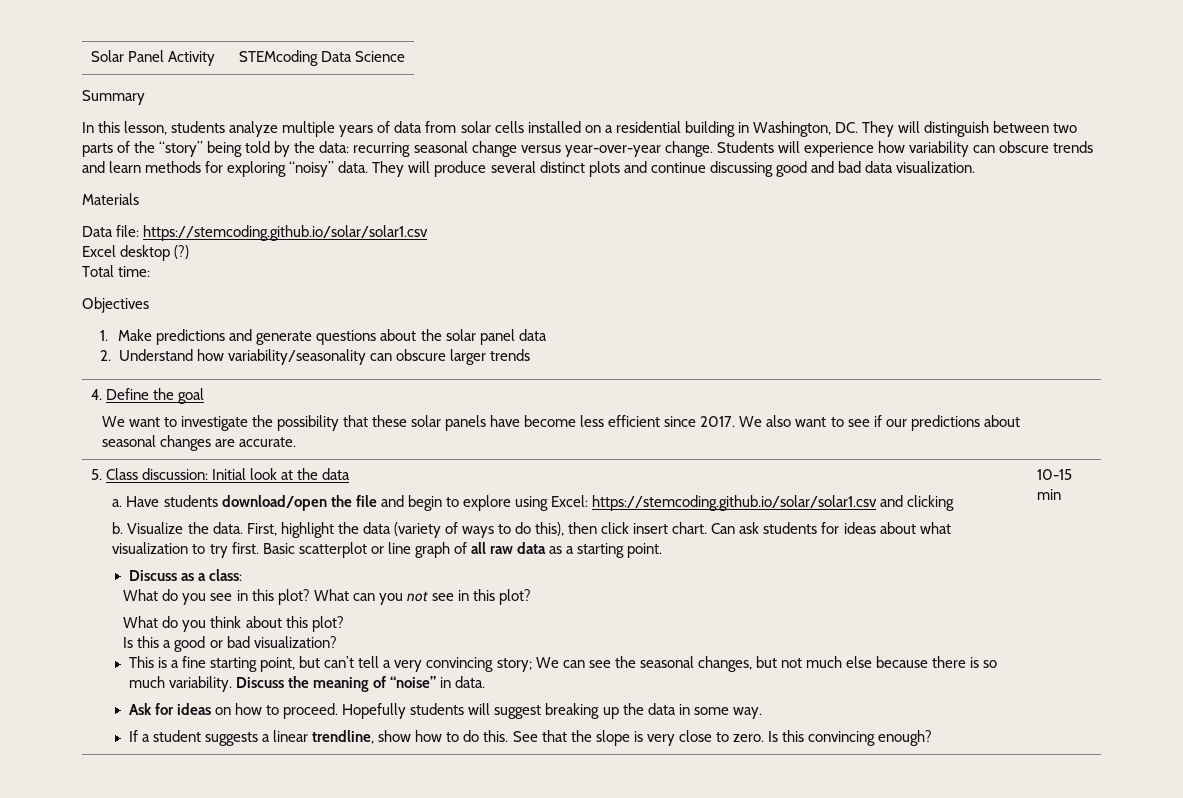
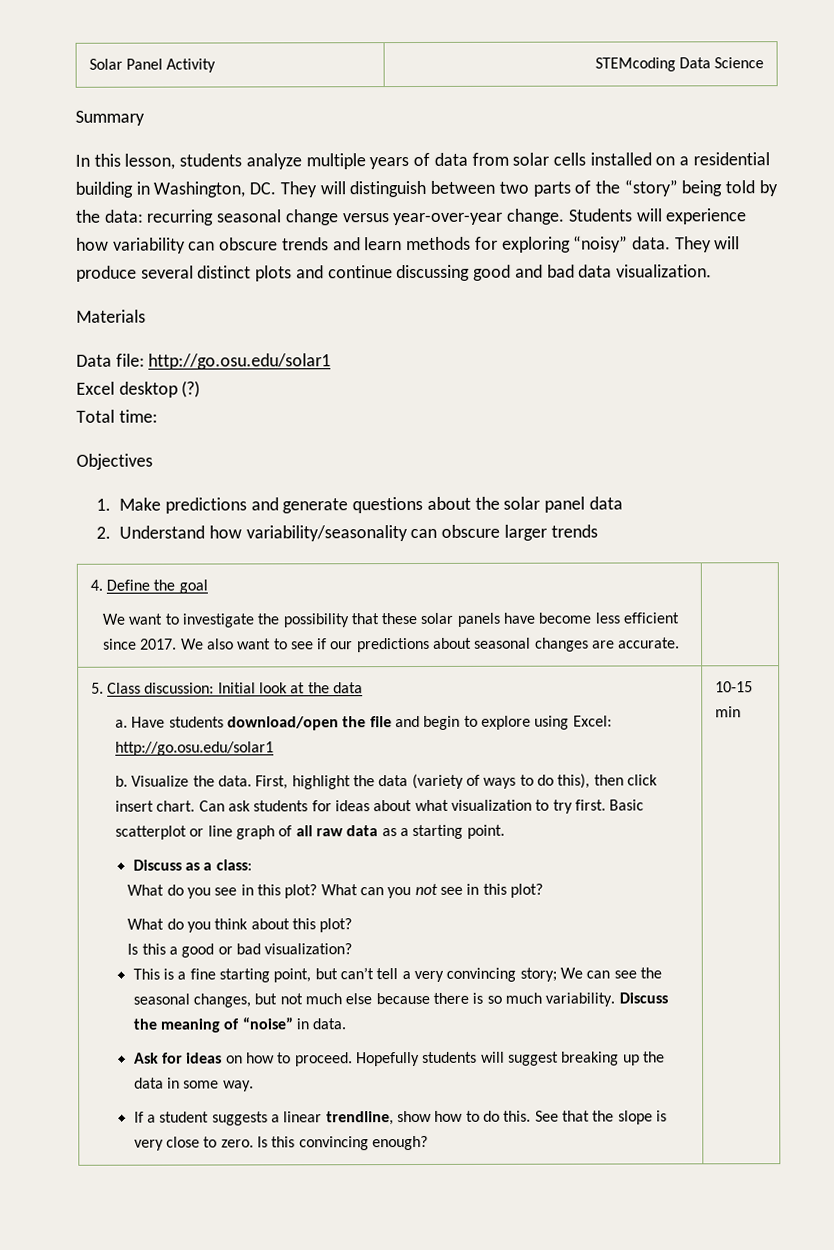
[143,225,429,241] https://stemcoding.github.io/solar/solar1.csv -> [148,353,332,370] http://go.osu.edu/solar1
[592,495,955,511] https://stemcoding.github.io/solar/solar1.csv and clicking -> [115,741,275,756] http://go.osu.edu/solar1

